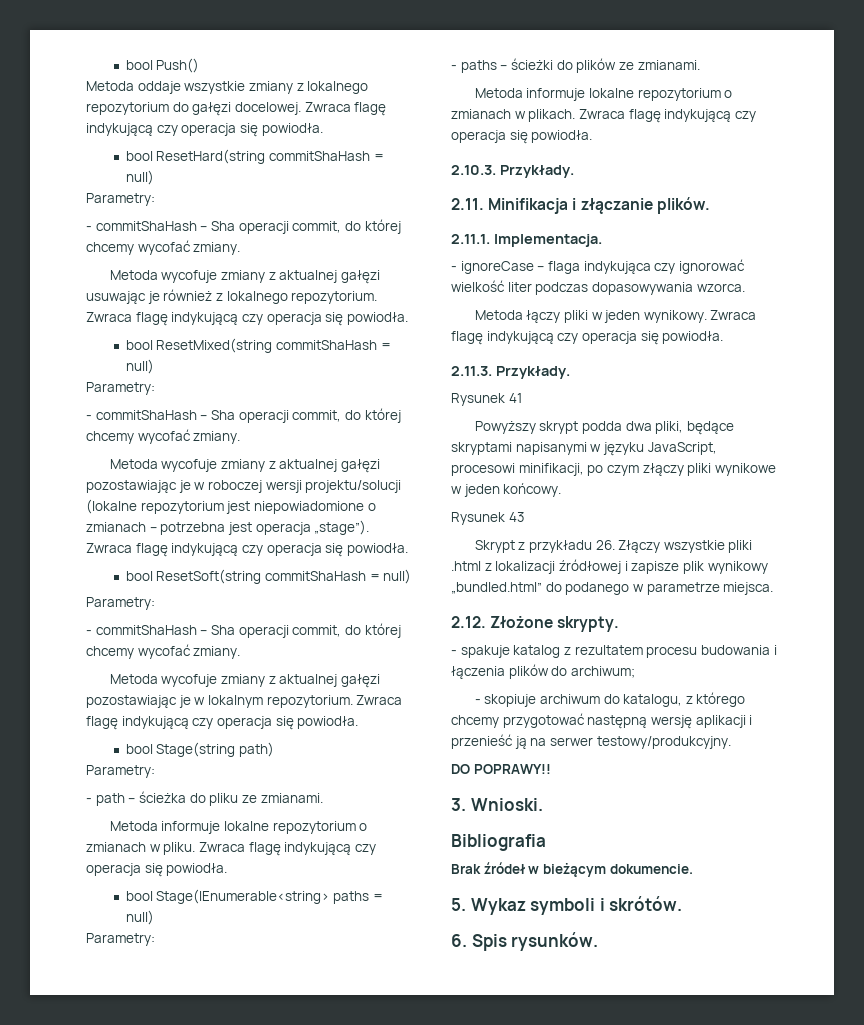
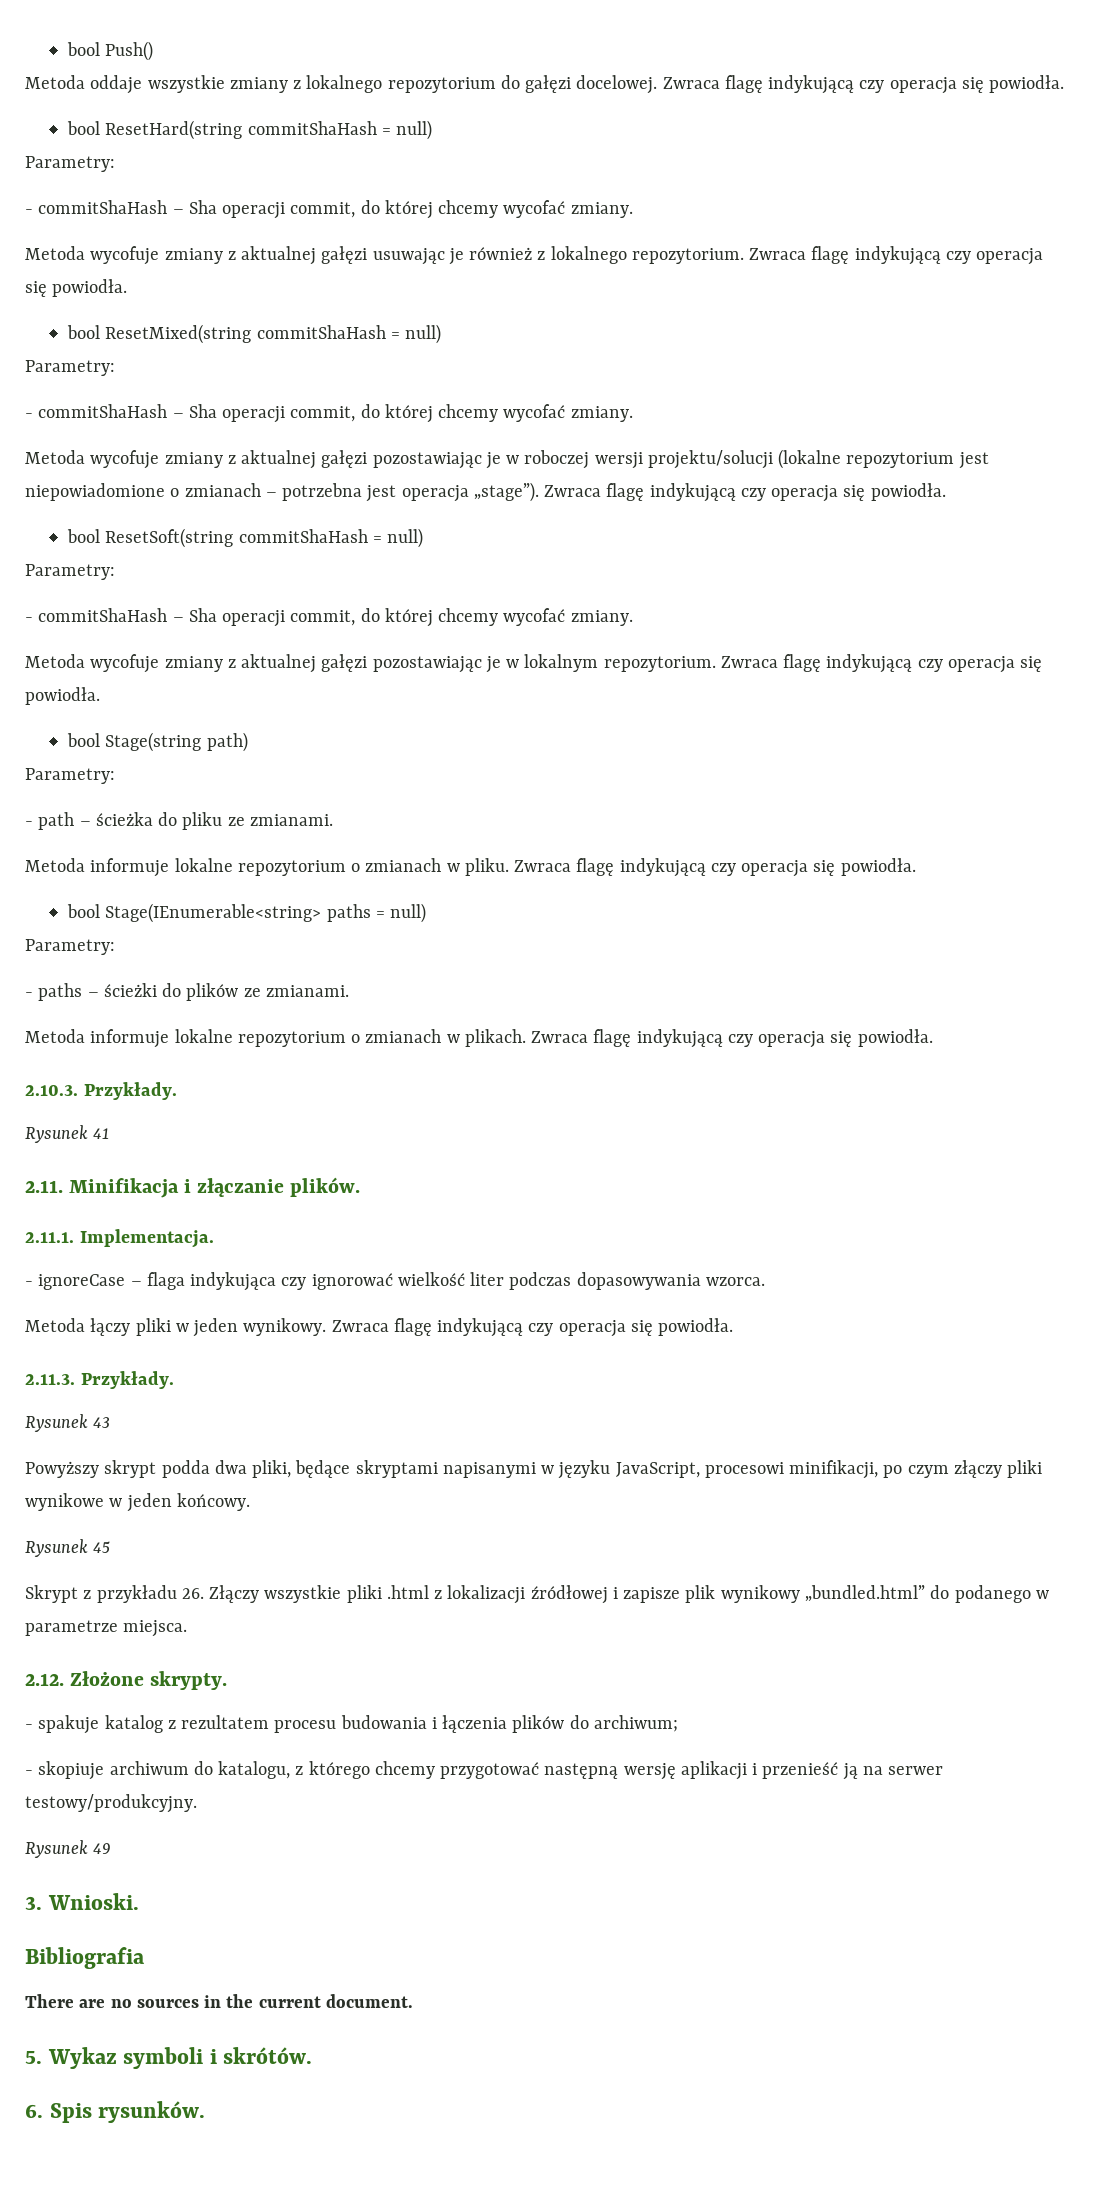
(574, 171) none -> [25,1125,110,1143] // Rysunek 41
[508,393,522,403] 41 -> [93,1417,111,1428] 43
[508,512,524,522] 43 -> [93,1541,111,1553] 45
[451,764,551,774] DO POPRAWY!! -> [25,1840,112,1858] Rysunek 49
[451,862,693,877] Brak źródeł w bieżącym dokumencie. -> [25,1994,413,2008] There are no sources in the current document.

